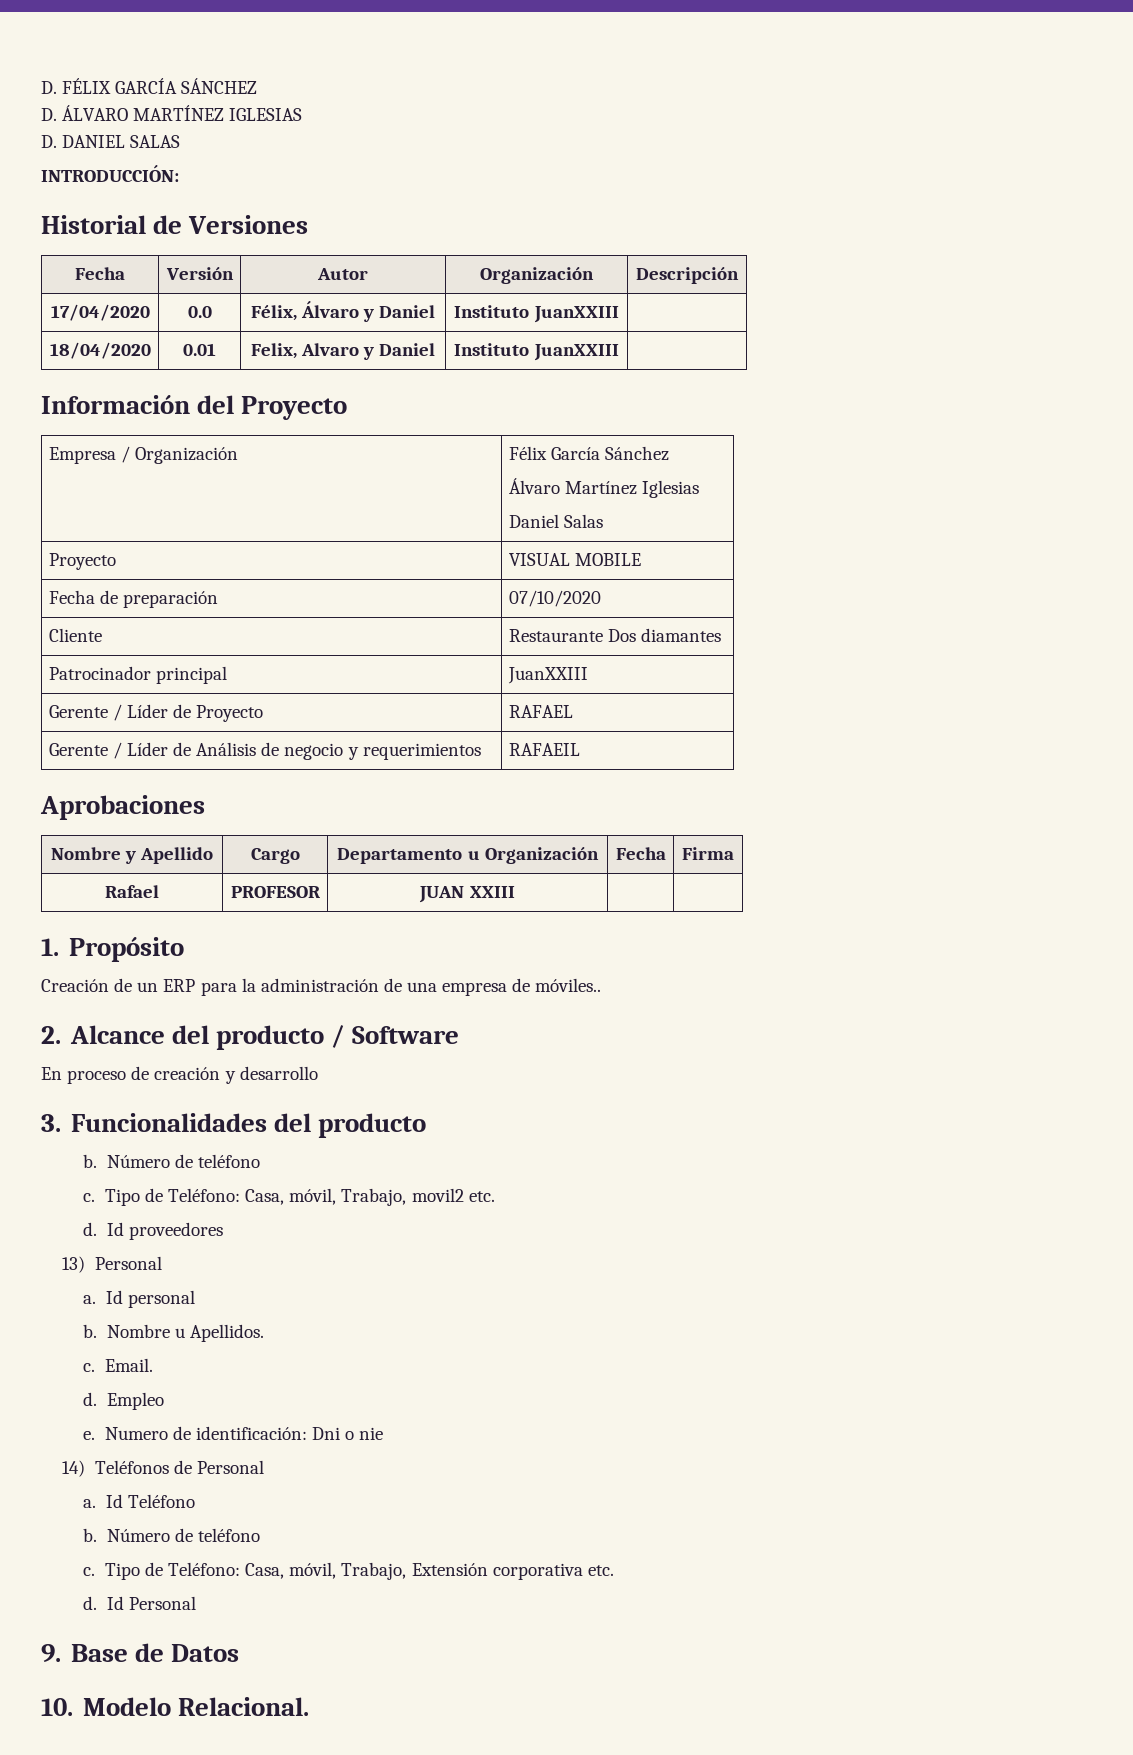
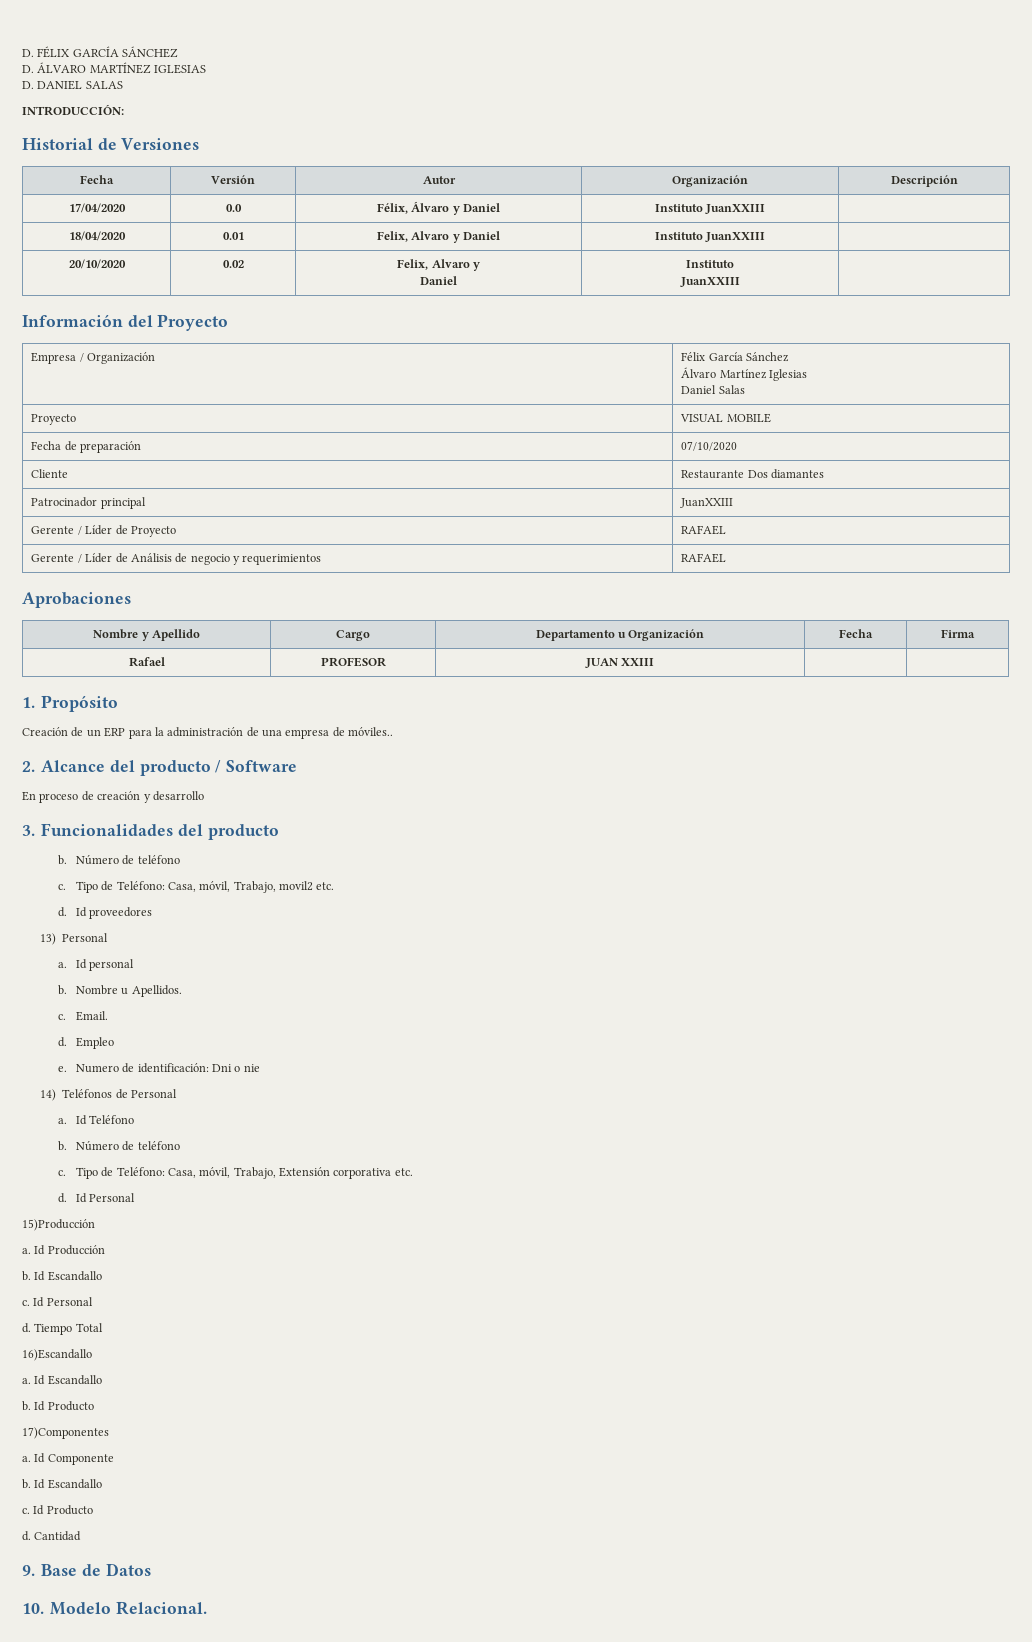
(619, 352) none -> [68,259,126,269] [222,260,244,268] [397,259,480,271] [420,276,457,285] [686,260,734,268] [679,277,740,287] // 20/10/2020 | 0.02 | Felix, Alvaro y // Daniel | Instituto // JuanXXIII |
[508,743,580,756] RAFAEIL -> [681,553,727,563] RAFAEL
(196, 1603) none -> [22,1219,95,1231] [22,1245,105,1255] [22,1271,102,1281] [22,1297,93,1307] [22,1323,103,1335] [22,1349,92,1361] [22,1375,102,1385] [22,1401,94,1411] [22,1427,109,1439] [22,1453,114,1465] [22,1479,102,1489] [22,1505,93,1515] [22,1531,82,1541] // 15)Producción // a. Id Producción // b. Id Escandallo // c. Id Personal // d. Tiempo Total // 16)Escandallo // a. Id Escandallo // b. Id Producto // 17)Componentes // a. Id Componente // b. Id Escandallo // c. Id Producto // d. Cantidad

